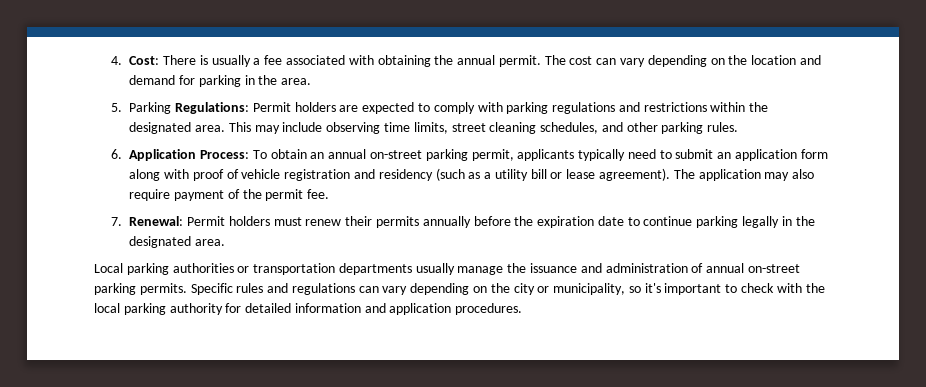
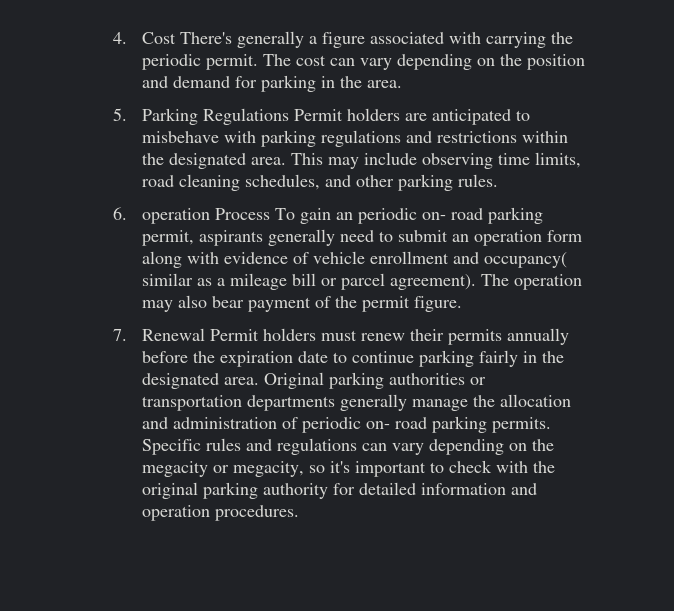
[129,55,496,67] Cost: There is usually a fee associated with obtaining the annual -> [141,31,573,48] [141,54,201,70] Cost There's generally a figure associated with carrying the periodic
[751,55,797,65] location -> [526,54,585,70] position
[175,102,250,114] Regulations: -> [202,108,289,125] Regulations
[362,102,475,114] expected to comply -> [431,109,530,125] [141,131,219,143] anticipated to misbehave
[451,123,486,132] street -> [141,175,174,187] road
[129,149,626,161] Application Process: To obtain an annual on-street parking permit, applicants typically -> [141,207,543,224] [141,229,335,246] operation Process To gain an periodic on- road parking permit, aspirants generally
[735,149,798,161] application -> [473,230,542,246] operation
[192,169,224,181] proof -> [223,252,288,264] evidence
[284,168,465,181] registration and residency (such -> [369,251,567,268] [141,273,193,286] enrollment and occupancy( similar
[494,169,528,181] utility -> [229,273,287,290] mileage
[566,169,596,179] lease -> [340,273,385,290] parcel
[698,169,761,181] application -> [513,274,582,290] operation
[129,189,171,201] require -> [211,296,244,308] bear
[307,189,330,199] fee. -> [413,296,462,312] figure.
[129,216,184,226] Renewal: -> [141,328,205,341] Renewal
[742,216,780,228] legally -> [478,350,518,367] fairly
[94,263,123,273] // Local -> [263,372,324,389] Original
[415,263,455,275] usually -> [339,394,407,411] generally
[530,263,578,273] issuance -> [499,394,571,407] allocation
[706,263,800,273] annual on-street -> [301,417,427,433] periodic on- road
[513,283,626,295] city or municipality, -> [141,461,304,477] megacity or megacity,
[94,303,120,313] local -> [141,482,198,499] original
[389,303,452,315] application -> [141,505,210,521] operation

